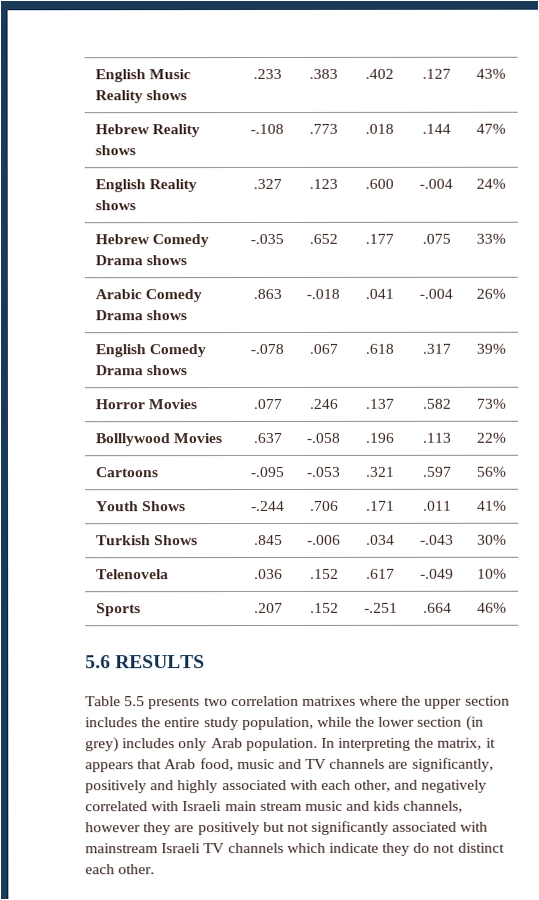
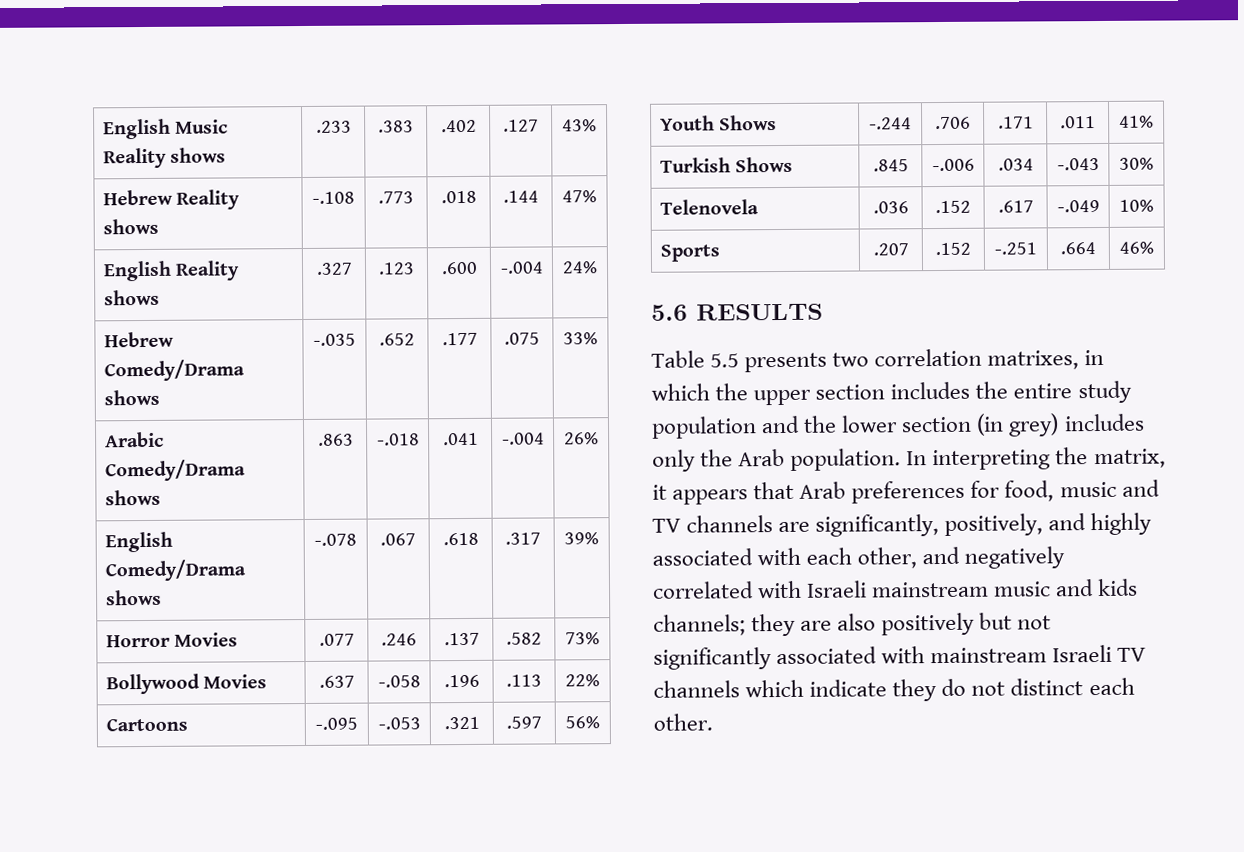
[152,234,210,248] [95,255,144,266] Comedy Drama -> [103,359,245,382] Comedy/Drama
[145,289,203,303] [95,310,144,321] Comedy Drama -> [104,459,246,482] Comedy/Drama
[149,344,207,358] [95,365,144,376] Comedy Drama -> [104,559,246,582] Comedy/Drama
[95,433,171,447] Bolllywood -> [105,673,200,695] Bollywood
[301,695,399,706] matrixes where -> [987,349,1105,370] [651,383,710,401] matrixes, in which
[241,716,352,731] population, while -> [651,415,801,439] population and
(208, 745) none -> [700,449,734,467] the
(197, 764) none -> [851,480,1001,504] preferences for
[85,780,147,794] positively -> [944,513,1044,536] positively,
[224,801,302,812] main stream -> [871,581,990,598] mainstream
[403,800,464,813] [85,822,141,833] channels, however -> [653,614,746,636] channels;
(195, 829) none -> [837,613,877,631] also

